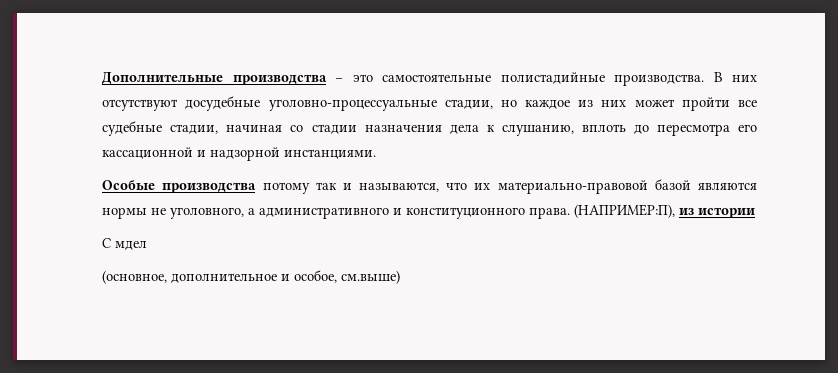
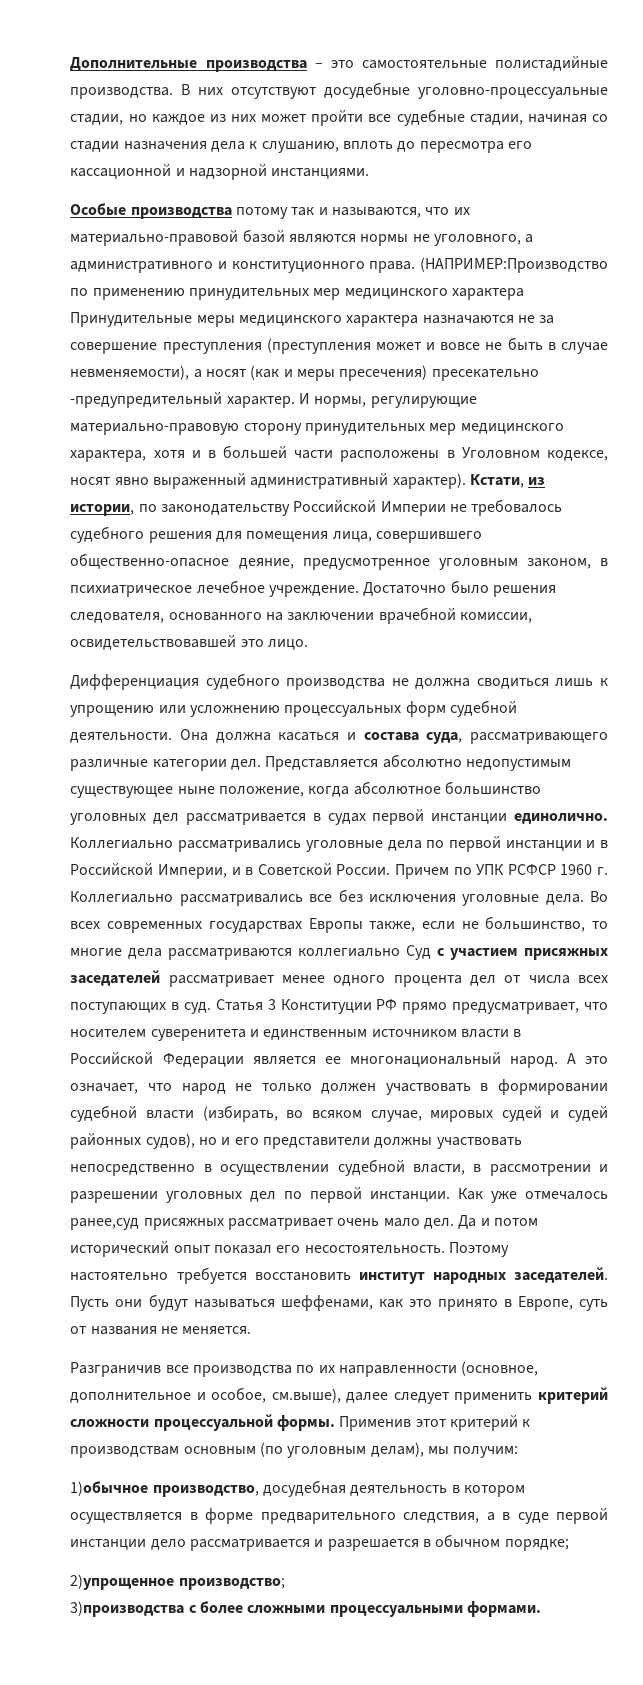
[574,204,756,218] [102,238,148,250] [102,270,401,284] (НАПРИМЕР:П), из истории // С мдел // (основное, дополнительное и особое, см.выше) -> [420,257,608,273] [70,288,525,300] [70,312,555,327] [70,337,608,354] [70,365,539,381] [70,392,477,408] [70,423,564,435] [70,445,608,462] [70,473,546,489] [70,499,563,516] [70,526,483,543] [70,553,608,570] [70,580,557,597] [70,607,533,624] [70,635,309,650] [70,673,609,690] [70,700,518,717] [70,729,608,744] [70,754,572,771] [70,781,542,798] [70,809,609,825] [70,836,608,852] [70,863,608,879] [70,889,608,906] [70,916,609,933] [70,945,608,960] [70,970,609,987] [70,999,608,1014] [70,1029,522,1041] [70,1052,608,1068] [70,1079,608,1095] [70,1105,608,1122] [70,1133,522,1149] [70,1159,608,1176] [70,1187,609,1203] [70,1215,538,1230] [70,1241,510,1257] [70,1267,609,1284] [70,1294,608,1311] [70,1326,252,1335] [70,1361,539,1377] [70,1387,609,1404] [70,1414,531,1431] [70,1442,519,1458] [70,1480,526,1497] [70,1508,609,1524] [70,1534,569,1551] [70,1574,285,1590] [70,1601,542,1617] (НАПРИМЕР:Производство по применению принудительных мер медицинского характера Принудительные меры медицинского характера назначаются не за совершение преступления (преступления может и вовсе не быть в случае невменяемости), а носят (как и меры пресечения) пресекательно -предупредительный характер. И нормы, регулирующие материально-правовую сторону принудительных мер медицинского характера, хотя и в большей части расположены в Уголовном кодексе, носят явно выраженный административный характер). Кстати, из истории, по законодательству Российской Империи не требовалось судебного решения для помещения лица, совершившего общественно-опасное деяние, предусмотренное уголовным законом, в психиатрическое лечебное учреждение. Достаточно было решения следователя, основанного на заключении врачебной комиссии, освидетельствовавшей это лицо. // Дифференциация судебного производства не должна сводиться лишь к упрощению или усложнению процессуальных форм судебной деятельности. Она должна касаться и состава суда, рассматривающего различные категории дел. Представляется абсолютно недопустимым существующее ныне положение, когда абсолютное большинство уголовных дел рассматривается в судах первой инстанции единолично. Коллегиально рассматривались уголовные дела по первой инстанции и в Российской Империи, и в Советской России. Причем по УПК РСФСР 1960 г. Коллегиально рассматривались все без исключения уголовные дела. Во всех современных государствах Европы также, если не большинство, то многие дела рассматриваются коллегиально Суд с участием присяжных заседателей рассматривает менее одного процента дел от числа всех поступающих в суд. Статья 3 Конституции РФ прямо предусматривает, что носителем суверенитета и единственным источником власти в Российской Федерации является ее многонациональный народ. А это означает, что народ не только должен участвовать в формировании судебной власти (избирать, во всяком случае, мировых судей и судей районных судов), но и его представители должны участвовать непосредственно в осуществлении судебной власти, в рассмотрении и разрешении уголовных дел по первой инстанции. Как уже отмечалось ранее,суд присяжных рассматривает очень мало дел. Да и потом исторический опыт показал его несостоятельность. Поэтому настоятельно требуется восстановить институт народных заседателей. Пусть они будут называться шеффенами, как это принято в Европе, суть от названия не меняется. // Разграничив все производства по их направленности (основное, дополнительное и особое, см.выше), далее следует применить критерий сложности процессуальной формы. Применив этот критерий к производствам основным (по уголовным делам), мы получим: // 1)обычное производство, досудебная деятельность в котором осуществляется в форме предварительного следствия, а в суде первой инстанции дело рассматривается и разрешается в обычном порядке; // 2)упрощенное производство; // 3)производства с более сложными процессуальными формами.

